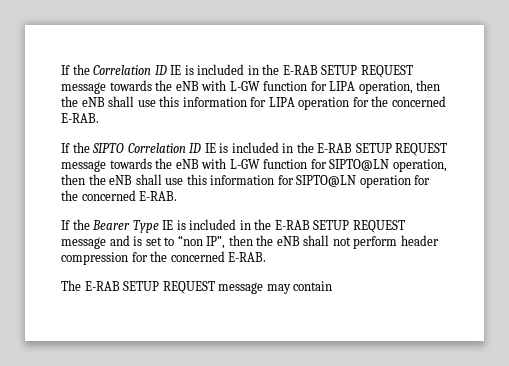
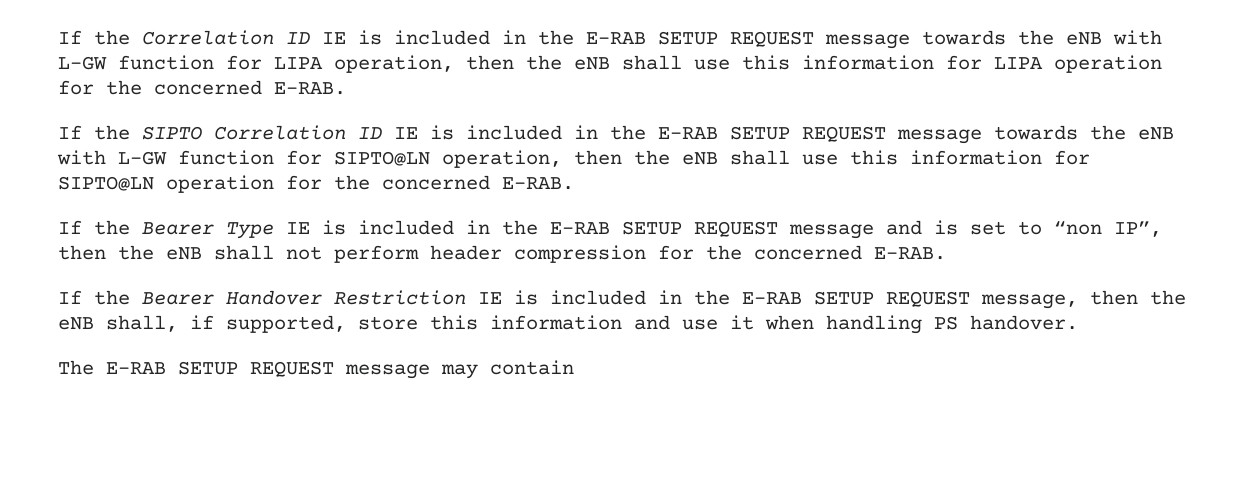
(267, 257) none -> [58,290,1186,309] [58,315,1078,334] // If the Bearer Handover Restriction IE is included in the E-RAB SETUP REQUEST message, then the eNB shall, if supported, store this information and use it when handling PS handover.

